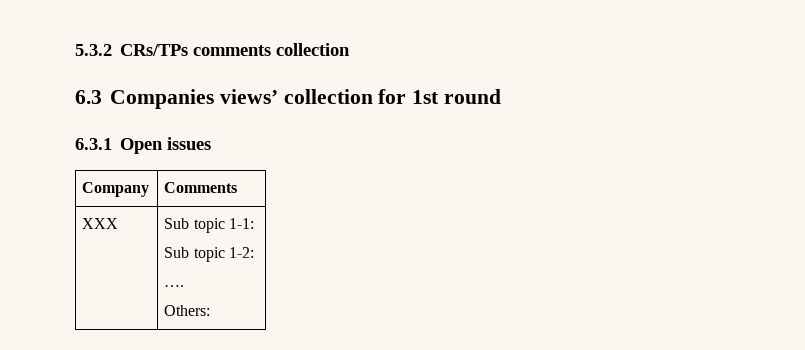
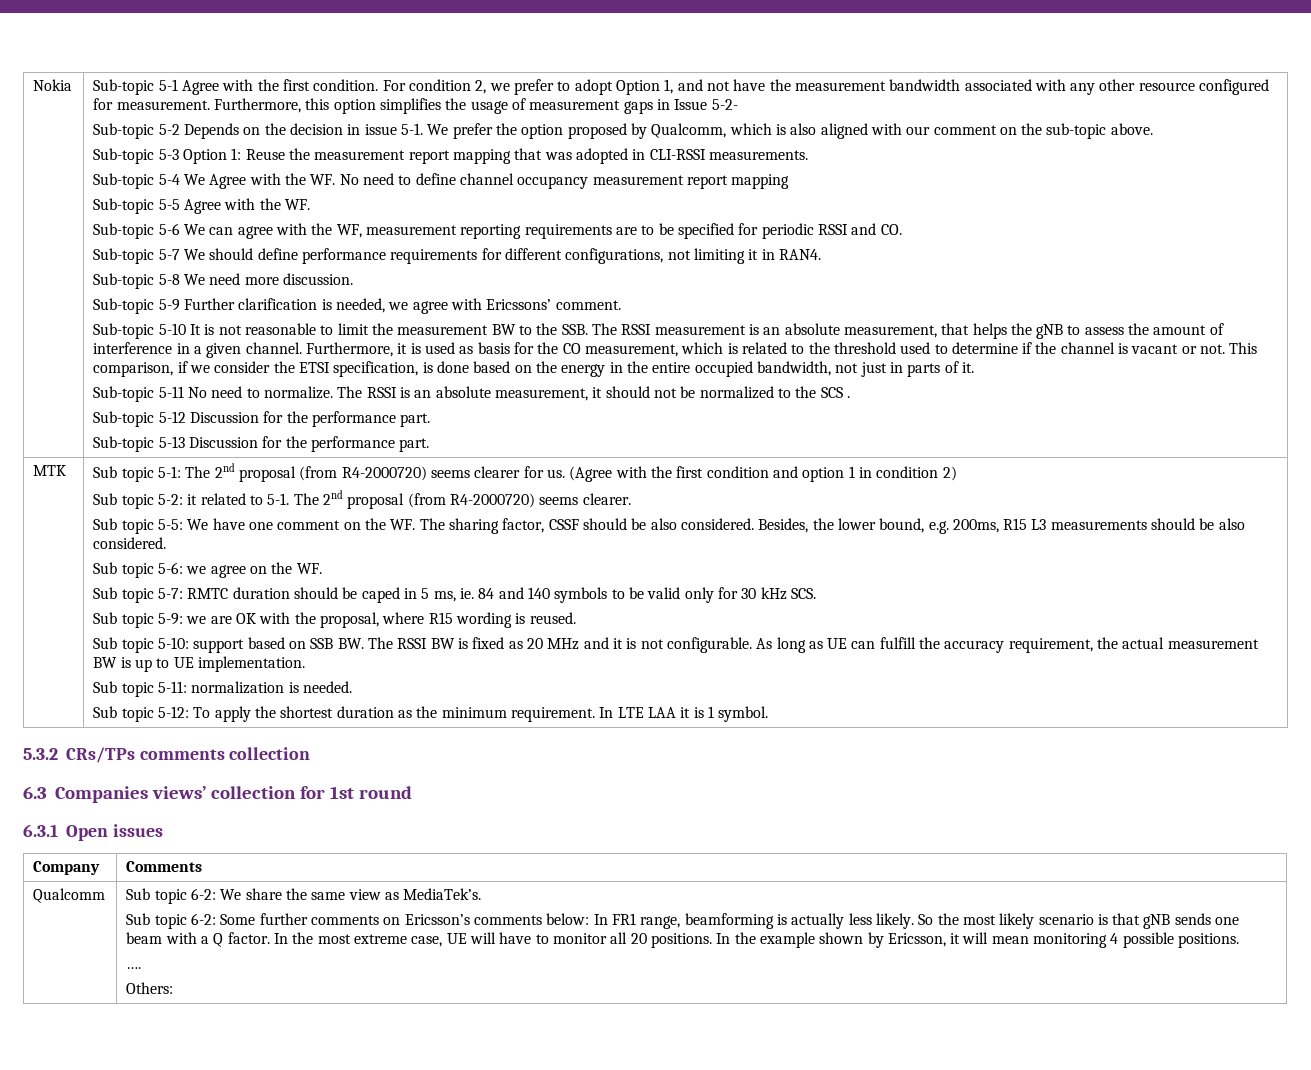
(75, 50) none -> [33,79,73,91] [93,79,1270,95] [93,98,738,114] [93,123,1153,139] [93,148,808,164] [93,173,790,189] [93,198,311,214] [93,223,902,239] [93,248,821,264] [93,273,354,289] [93,298,621,314] [93,323,1224,339] [93,342,1258,358] [93,361,974,377] [93,386,850,402] [93,411,431,427] [93,436,430,452] [33,465,67,476] [93,463,957,482] [93,490,631,509] [93,518,1245,534] [93,537,167,549] [93,562,322,578] [93,587,816,603] [93,612,576,628] [93,637,1259,653] [93,656,306,672] [93,681,353,697] [93,706,769,722] Nokia | Sub-topic 5-1 Agree with the first condition. For condition 2, we prefer to adopt Option 1, and not have the measurement bandwidth associated with any other resource configured for measurement. Furthermore, this option simplifies the usage of measurement gaps in Issue 5-2- // Sub-topic 5-2 Depends on the decision in issue 5-1. We prefer the option proposed by Qualcomm, which is also aligned with our comment on the sub-topic above. // Sub-topic 5-3 Option 1: Reuse the measurement report mapping that was adopted in CLI-RSSI measurements. // Sub-topic 5-4 We Agree with the WF. No need to define channel occupancy measurement report mapping // Sub-topic 5-5 Agree with the WF. // Sub-topic 5-6 We can agree with the WF, measurement reporting requirements are to be specified for periodic RSSI and CO. // Sub-topic 5-7 We should define performance requirements for different configurations, not limiting it in RAN4. // Sub-topic 5-8 We need more discussion. // Sub-topic 5-9 Further clarification is needed, we agree with Ericssons’ comment. // Sub-topic 5-10 It is not reasonable to limit the measurement BW to the SSB. The RSSI measurement is an absolute measurement, that helps the gNB to assess the amount of interference in a given channel. Furthermore, it is used as basis for the CO measurement, which is related to the threshold used to determine if the channel is vacant or not. This comparison, if we consider the ETSI specification, is done based on the energy in the entire occupied bandwidth, not just in parts of it. // Sub-topic 5-11 No need to normalize. The RSSI is an absolute measurement, it should not be normalized to the SCS . // Sub-topic 5-12 Discussion for the performance part. // Sub-topic 5-13 Discussion for the performance part. // MTK | Sub topic 5-1: The 2nd proposal (from R4-2000720) seems clearer for us. (Agree with the first condition and option 1 in condition 2) // Sub topic 5-2: it related to 5-1. The 2nd proposal (from R4-2000720) seems clearer. // Sub topic 5-5: We have one comment on the WF. The sharing factor, CSSF should be also considered. Besides, the lower bound, e.g. 200ms, R15 L3 measurements should be also considered. // Sub topic 5-6: we agree on the WF. // Sub topic 5-7: RMTC duration should be caped in 5 ms, ie. 84 and 140 symbols to be valid only for 30 kHz SCS. // Sub topic 5-9: we are OK with the proposal, where R15 wording is reused. // Sub topic 5-10: support based on SSB BW. The RSSI BW is fixed as 20 MHz and it is not configurable. As long as UE can fulfill the accuracy requirement, the actual measurement BW is up to UE implementation. // Sub topic 5-11: normalization is needed. // Sub topic 5-12: To apply the shortest duration as the minimum requirement. In LTE LAA it is 1 symbol. //
[82,218,119,229] [164,218,255,233] [164,247,255,262] XXX | Sub topic 1-1: // Sub topic 1-2: -> [33,888,106,903] [126,888,482,904] [126,913,1240,929] [126,932,1240,948] Qualcomm | Sub topic 6-2: We share the same view as MediaTek’s. // Sub topic 6-2: Some further comments on Ericsson’s comments below: In FR1 range, beamforming is actually less likely. So the most likely scenario is that gNB sends one beam with a Q factor. In the most extreme case, UE will have to monitor all 20 positions. In the example shown by Ericsson, it will mean monitoring 4 possible positions.

